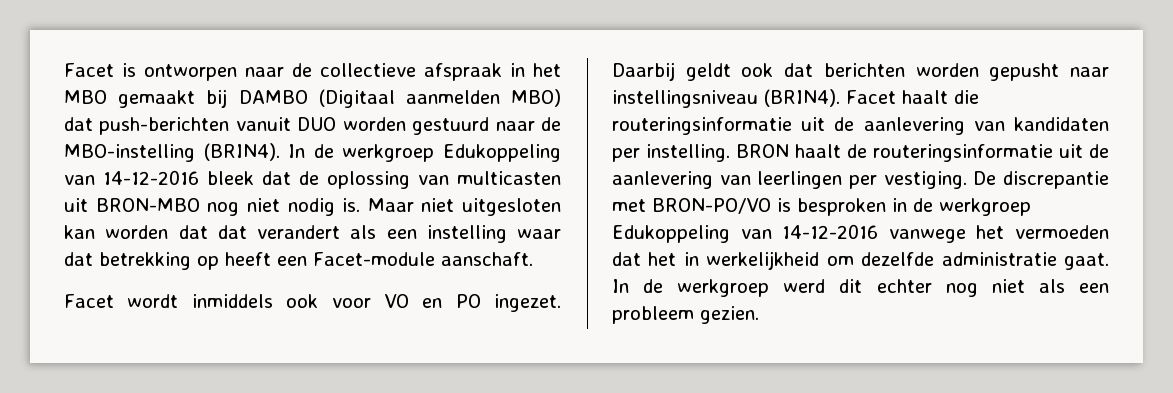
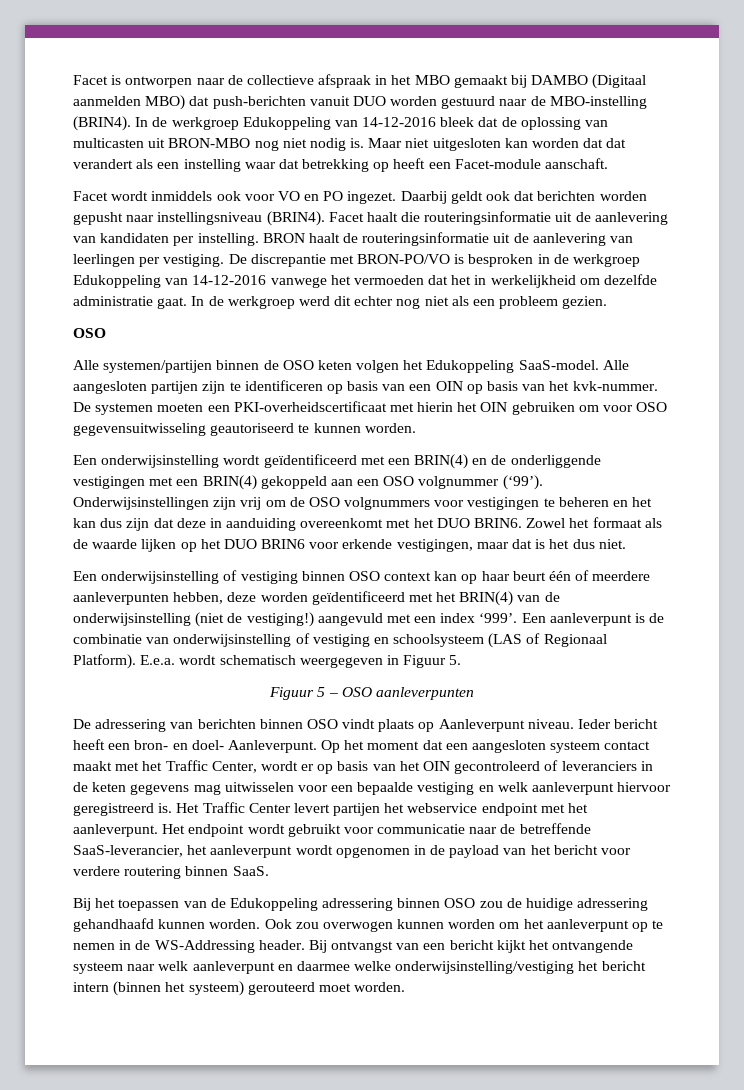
(759, 315) none -> [73,328,106,338] [73,360,629,373] [73,380,658,394] [73,401,668,415] [73,423,416,436] [73,454,601,469] [73,475,543,490] [73,497,653,510] [73,517,662,531] [73,539,626,552] [73,570,651,584] [73,591,560,606] [73,612,665,627] [73,633,607,648] [73,654,462,669] [269,687,474,700] [73,719,659,732] [73,739,651,753] [73,760,653,774] [73,782,672,795] [73,802,589,816] [73,823,591,837] [73,845,632,858] [73,866,269,879] [73,898,649,911] [73,918,664,932] [73,940,634,953] [73,961,646,974] [73,981,406,996] // OSO // Alle systemen/partijen binnen de OSO keten volgen het Edukoppeling SaaS-model. Alle aangesloten partijen zijn te identificeren op basis van een OIN op basis van het kvk-nummer. De systemen moeten een PKI-overheidscertificaat met hierin het OIN gebruiken om voor OSO gegevensuitwisseling geautoriseerd te kunnen worden. // Een onderwijsinstelling wordt geïdentificeerd met een BRIN(4) en de onderliggende vestigingen met een BRIN(4) gekoppeld aan een OSO volgnummer (‘99’). Onderwijsinstellingen zijn vrij om de OSO volgnummers voor vestigingen te beheren en het kan dus zijn dat deze in aanduiding overeenkomt met het DUO BRIN6. Zowel het formaat als de waarde lijken op het DUO BRIN6 voor erkende vestigingen, maar dat is het dus niet. // Een onderwijsinstelling of vestiging binnen OSO context kan op haar beurt één of meerdere aanleverpunten hebben, deze worden geïdentificeerd met het BRIN(4) van de onderwijsinstelling (niet de vestiging!) aangevuld met een index ‘999’. Een aanleverpunt is de combinatie van onderwijsinstelling of vestiging en schoolsysteem (LAS of Regionaal Platform). E.e.a. wordt schematisch weergegeven in Figuur 5. // Figuur 5 – OSO aanleverpunten // De adressering van berichten binnen OSO vindt plaats op Aanleverpunt niveau. Ieder bericht heeft een bron- en doel- Aanleverpunt. Op het moment dat een aangesloten systeem contact maakt met het Traffic Center, wordt er op basis van het OIN gecontroleerd of leveranciers in de keten gegevens mag uitwisselen voor een bepaalde vestiging en welk aanleverpunt hiervoor geregistreerd is. Het Traffic Center levert partijen het webservice endpoint met het aanleverpunt. Het endpoint wordt gebruikt voor communicatie naar de betreffende SaaS-leverancier, het aanleverpunt wordt opgenomen in de payload van het bericht voor verdere routering binnen SaaS. // Bij het toepassen van de Edukoppeling adressering binnen OSO zou de huidige adressering gehandhaafd kunnen worden. Ook zou overwogen kunnen worden om het aanleverpunt op te nemen in de WS-Addressing header. Bij ontvangst van een bericht kijkt het ontvangende systeem naar welk aanleverpunt en daarmee welke onderwijsinstelling/vestiging het bericht intern (binnen het systeem) gerouteerd moet worden.

